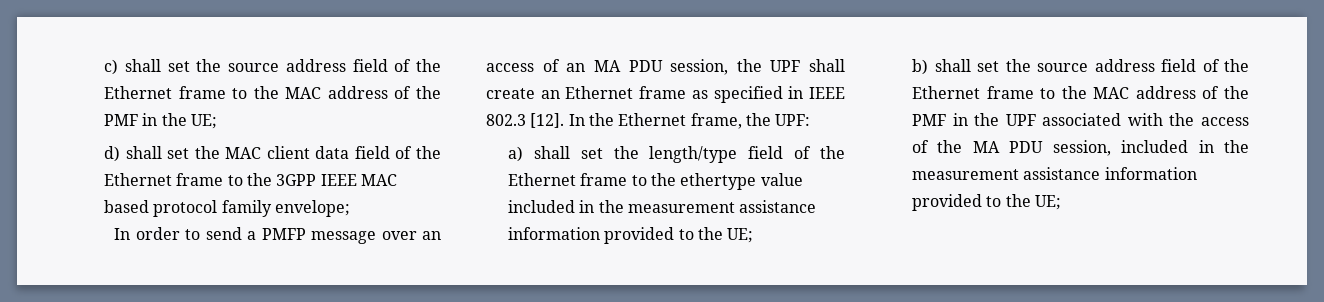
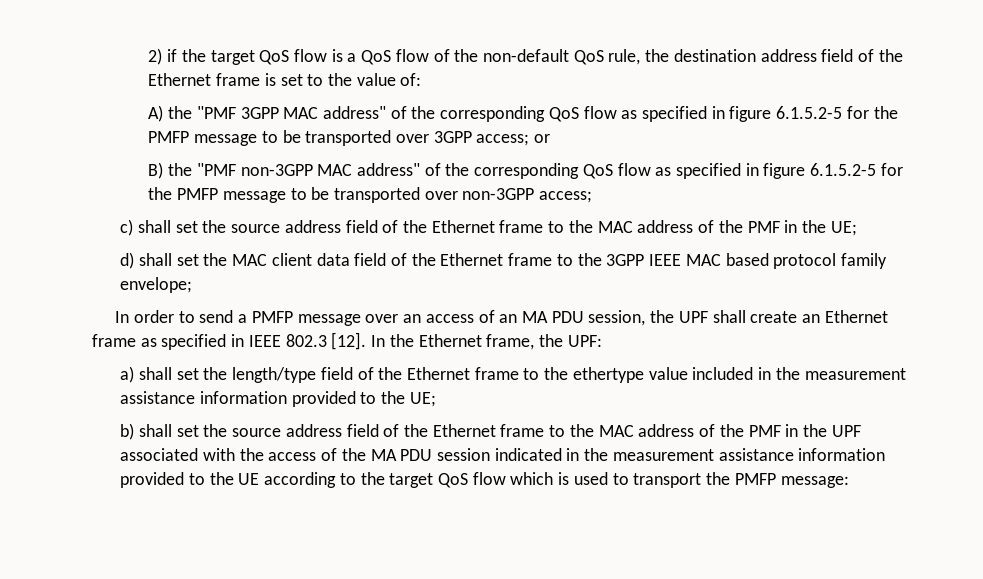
(104, 67) none -> [148,48,903,65] [148,73,422,86] [148,105,898,122] [148,130,551,146] [148,162,903,179] [148,187,593,203] 2) if the target QoS flow is a QoS flow of the non-default QoS rule, the destination address field of the Ethernet frame is set to the value of: // A) the "PMF 3GPP MAC address" of the corresponding QoS flow as specified in figure 6.1.5.2-5 for the PMFP message to be transported over 3GPP access; or // B) the "PMF non-3GPP MAC address" of the corresponding QoS flow as specified in figure 6.1.5.2-5 for the PMFP message to be transported over non-3GPP access; //
[1052,140,1249,156] [912,167,1197,180] [912,194,1061,211] session, included in the measurement assistance information provided to the UE; -> [436,448,886,461] [120,472,849,488] session indicated in the measurement assistance information provided to the UE according to the target QoS flow which is used to transport the PMFP message:

